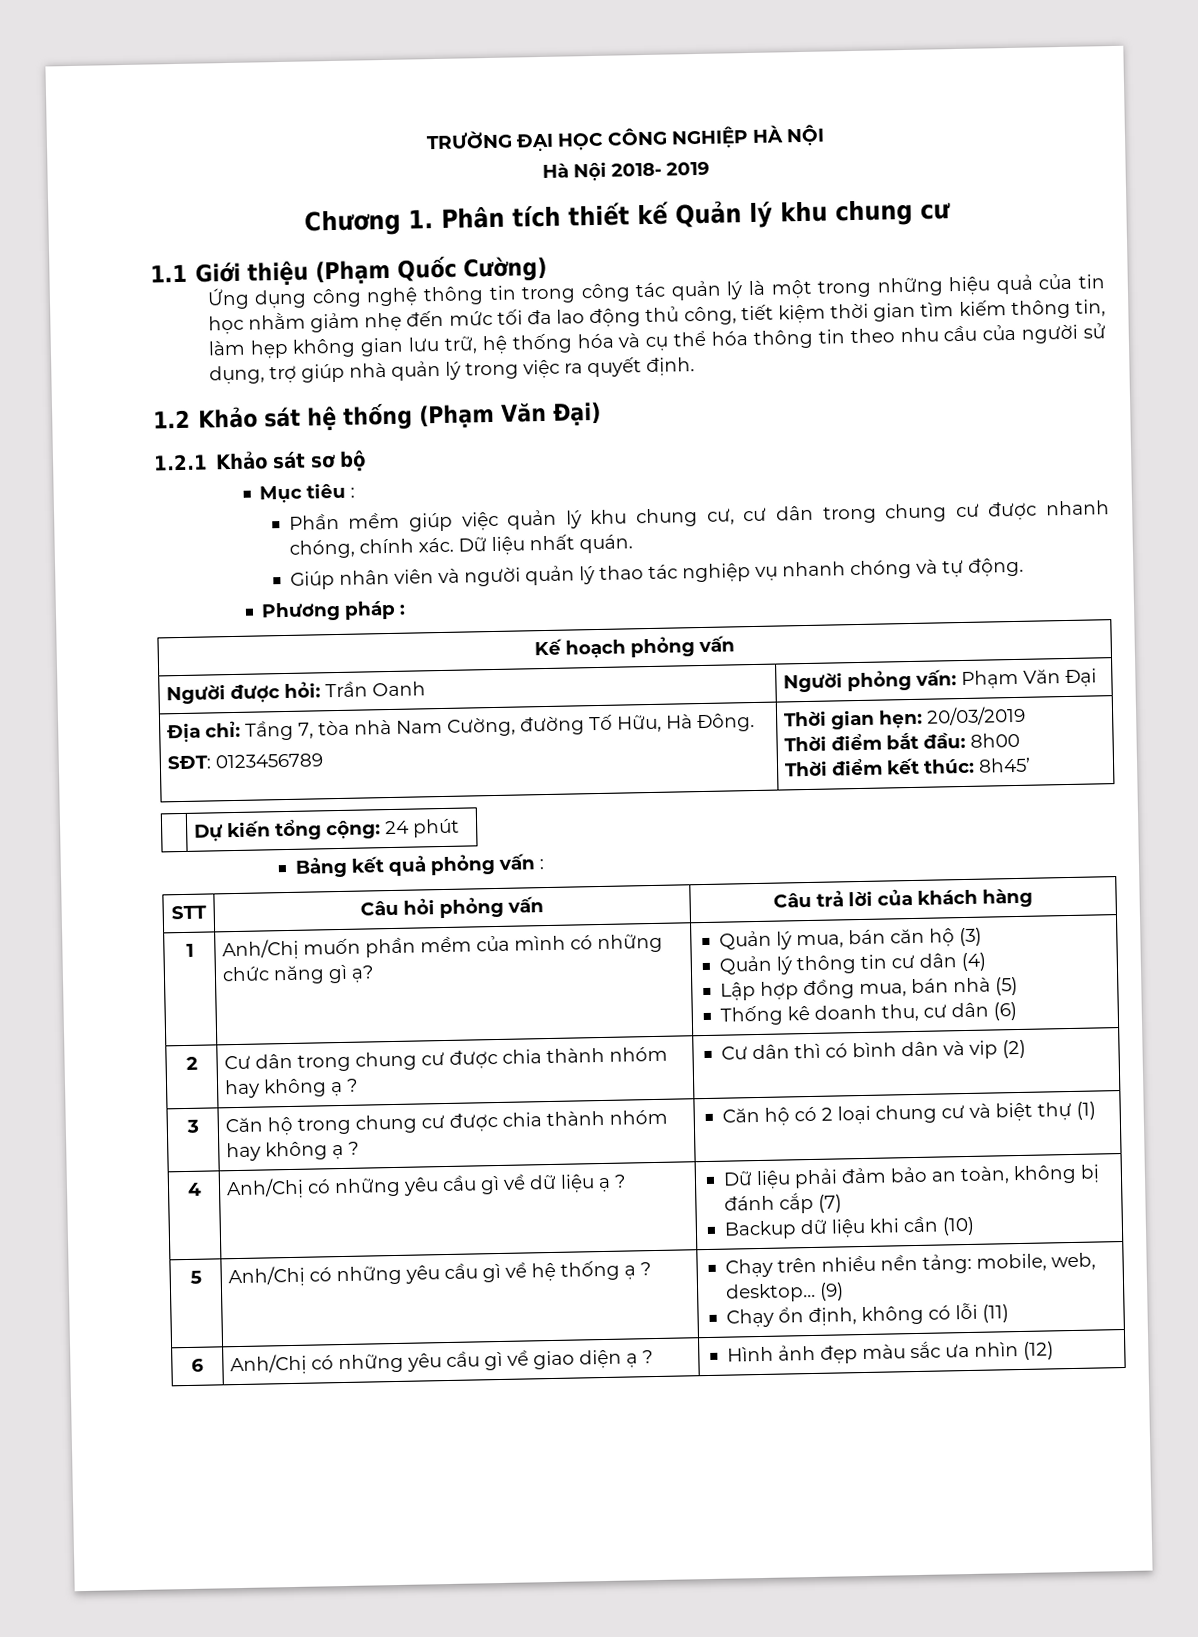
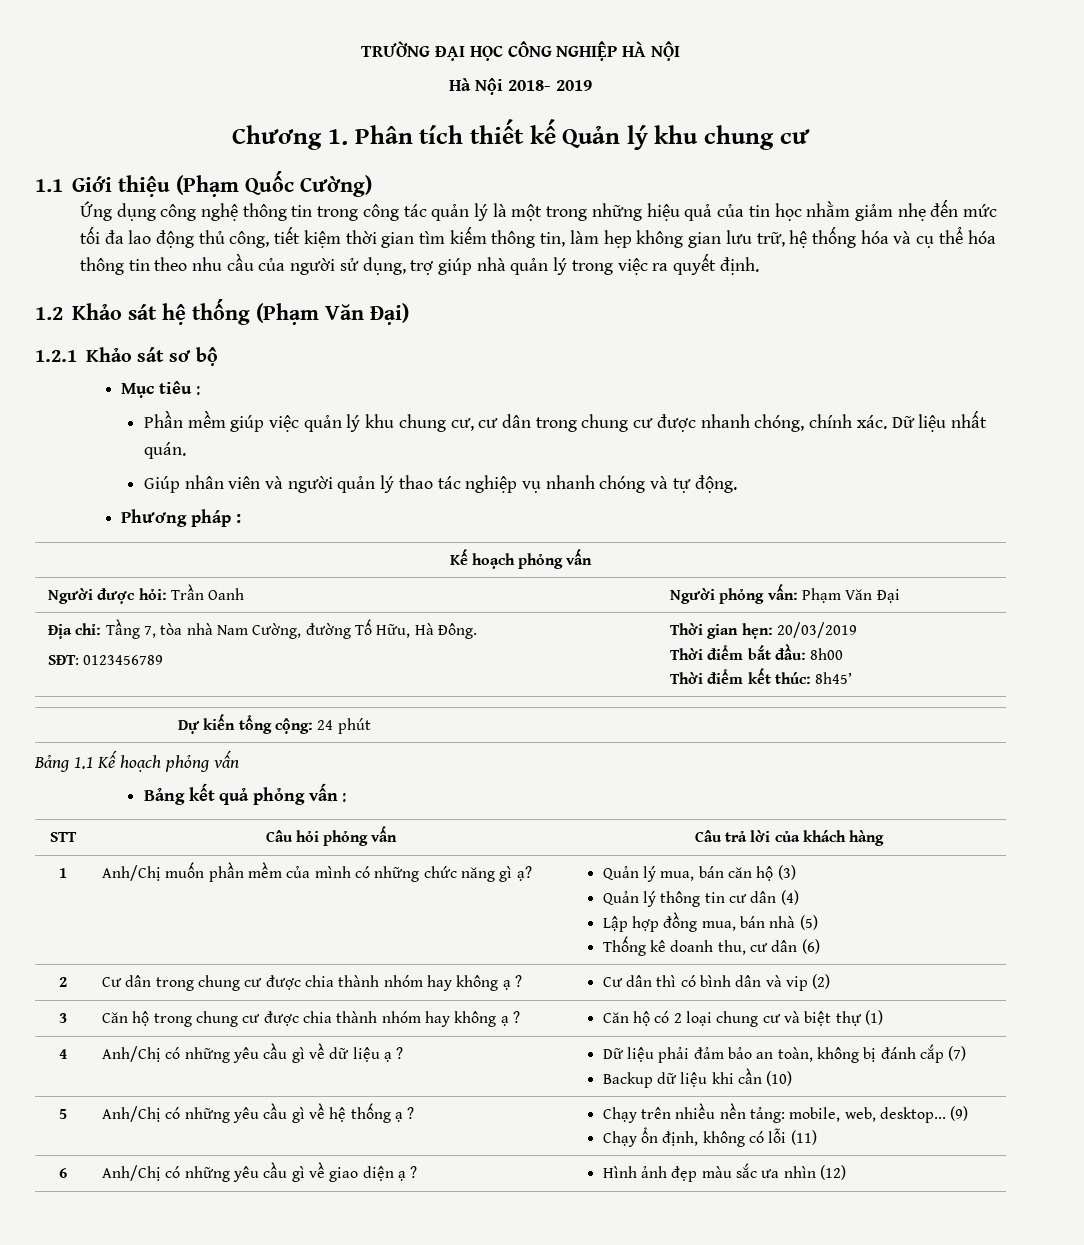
(461, 828) none -> [34,750,239,772] // Bảng 1.1 Kế hoạch phỏng vấn

